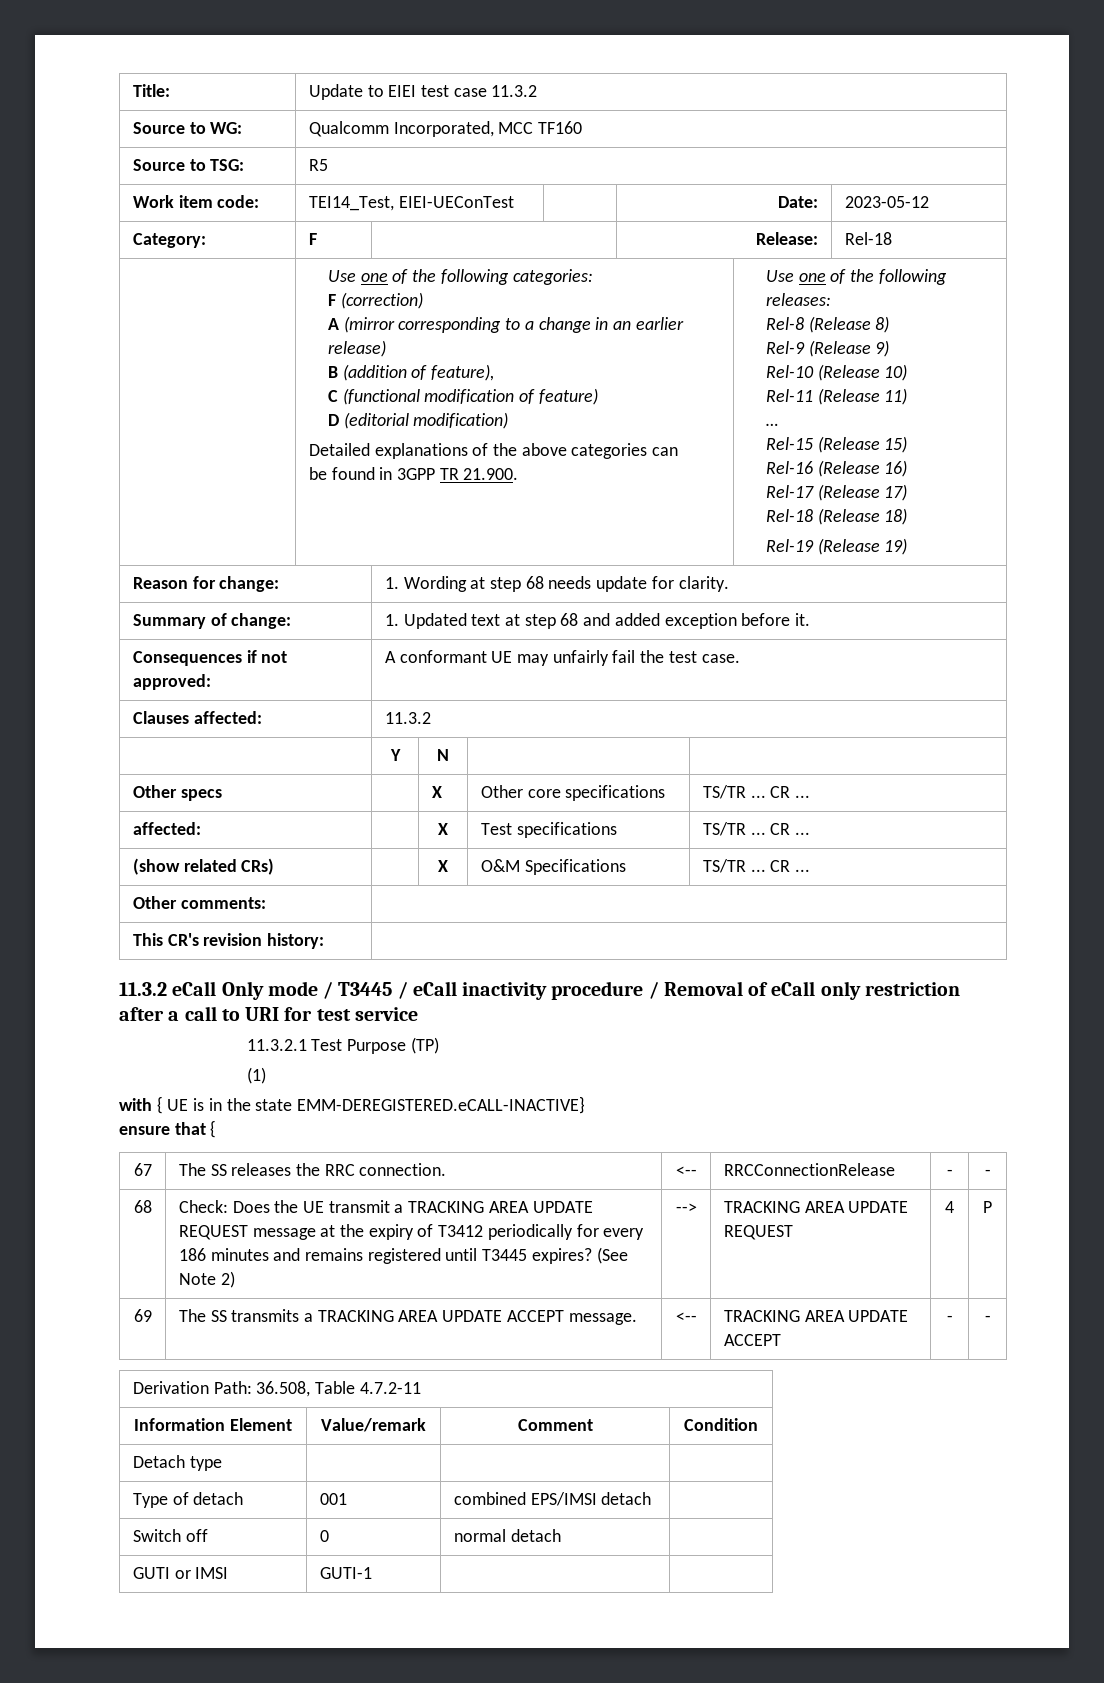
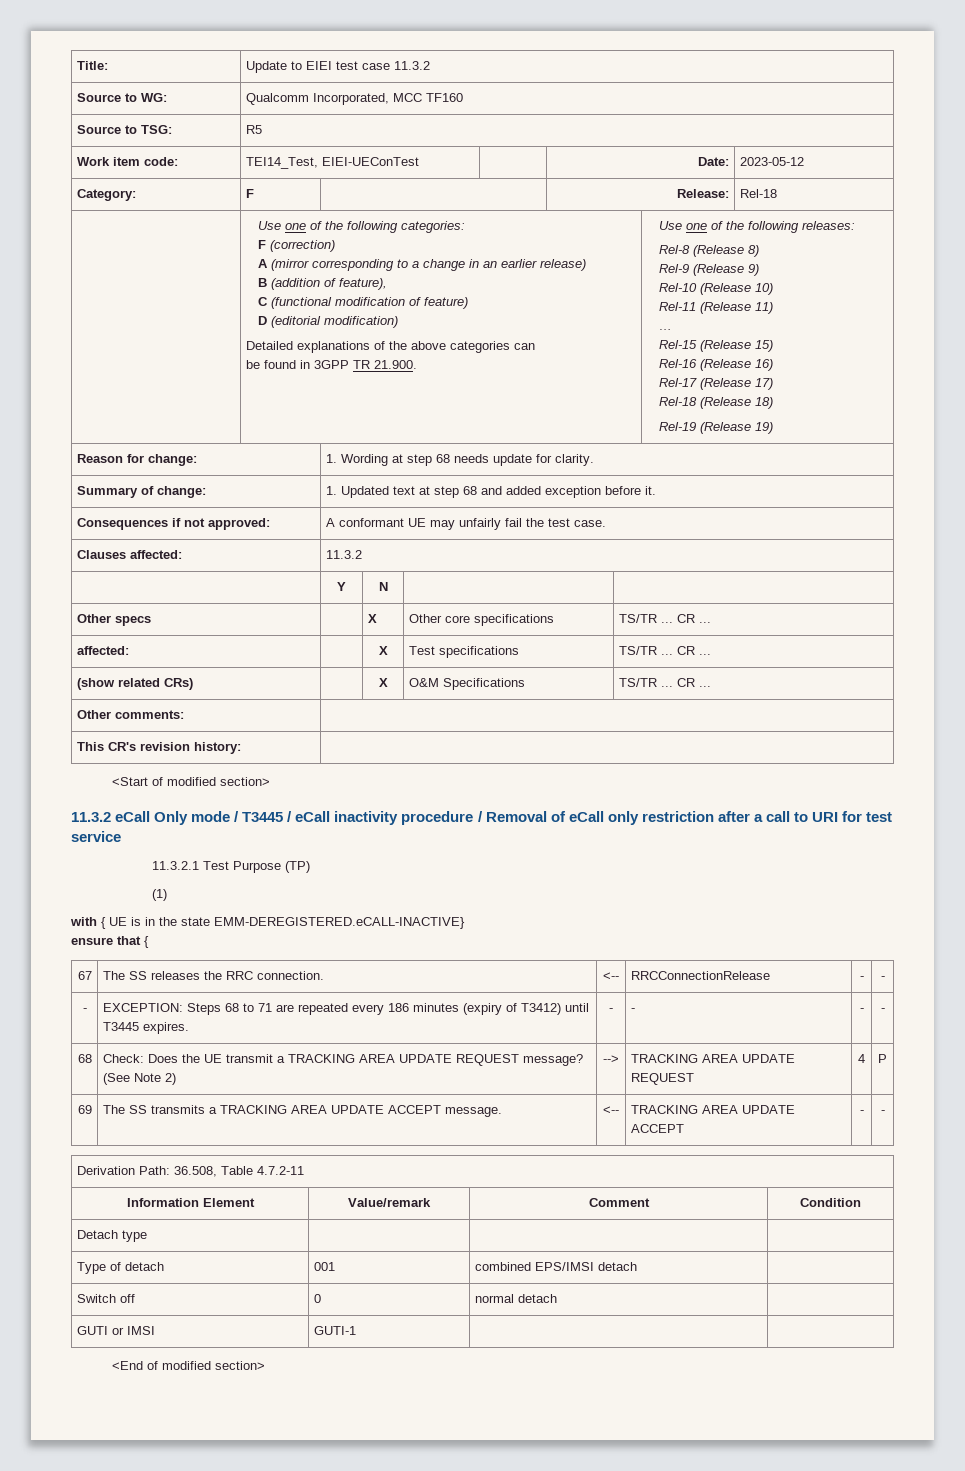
(325, 941) none -> [111,777,270,786] // <Start of modified section>
(991, 1172) none -> [82,1008,87,1012] [102,1003,589,1015] [102,1022,189,1034] [609,1008,613,1012] [630,1008,635,1012] [859,1008,864,1012] [880,1008,885,1012] // - | EXCEPTION: Steps 68 to 71 are repeated every 186 minutes (expiry of T3412) until T3445 expires. | - | - | - | -
[252,1224,645,1240] [178,1248,592,1264] message at the expiry of T3412 periodically for every 186 minutes and remains registered until T3445 expires? -> [522,1054,583,1066] message?
(372, 1573) none -> [111,1361,265,1370] // <End of modified section>

